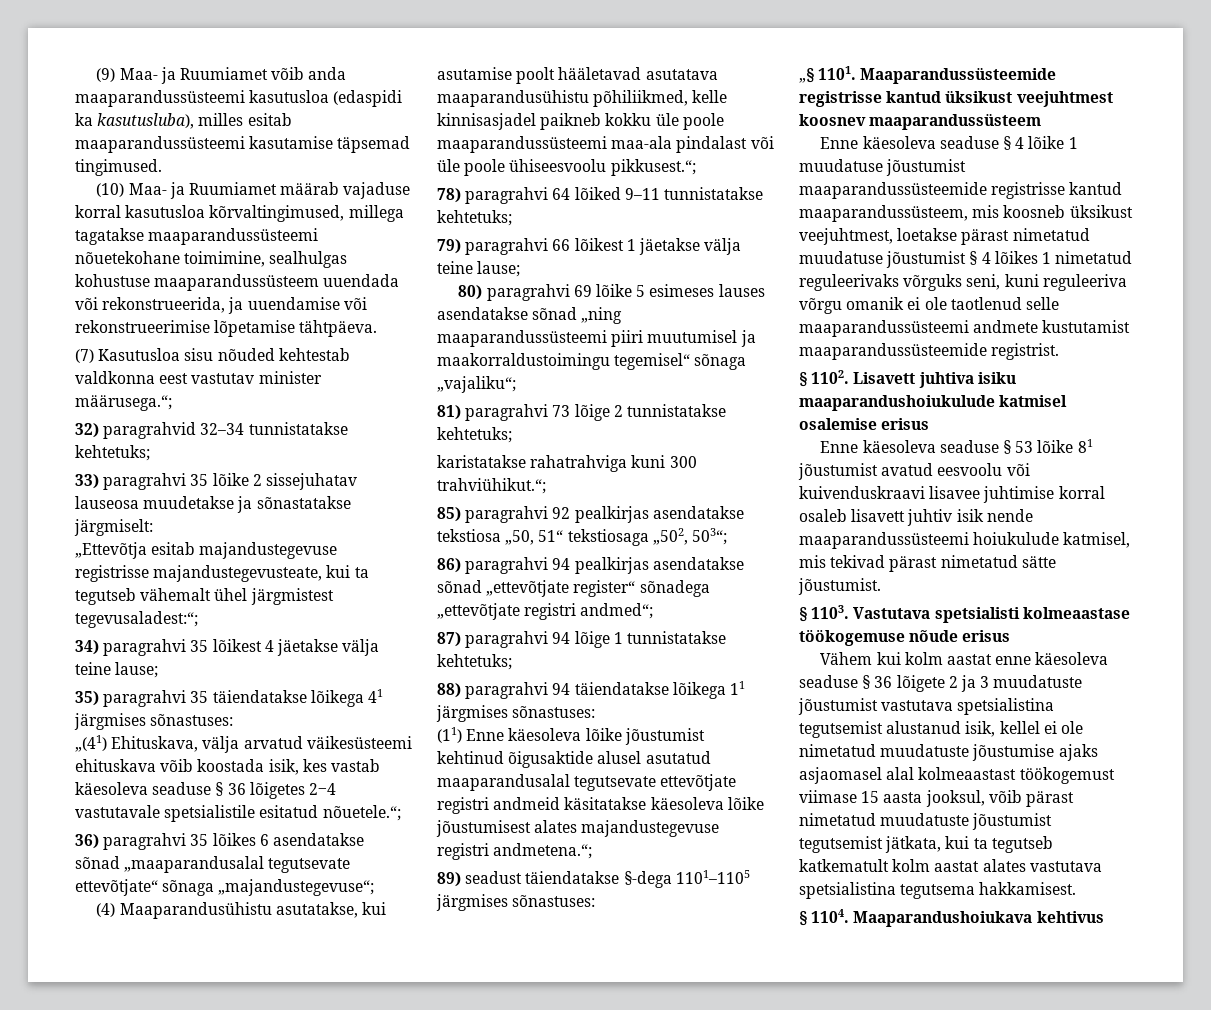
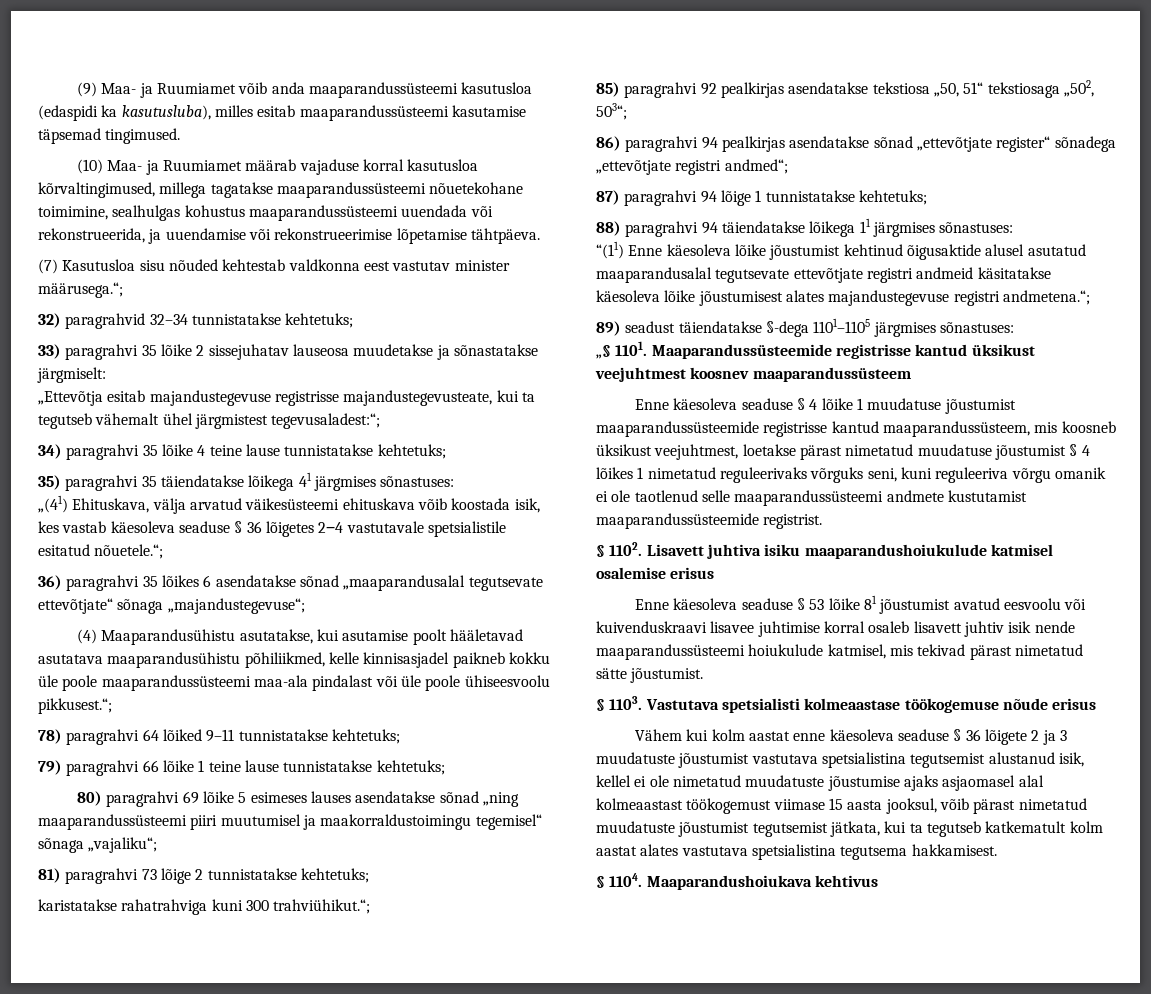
[75,274,320,291] kohustuse maaparandussüsteem -> [184,205,398,221] kohustus maaparandussüsteemi
[212,639,380,656] [75,662,159,678] lõikest 4 jäetakse välja teine lause; -> [161,444,446,459] lõike 4 teine lause tunnistatakse kehtetuks;
[574,238,742,255] [437,261,521,277] lõikest 1 jäetakse välja teine lause; -> [162,760,445,775] lõike 1 teine lause tunnistatakse kehtetuks;
[437,727,462,743] (11) -> [596,241,624,259] “(11)

